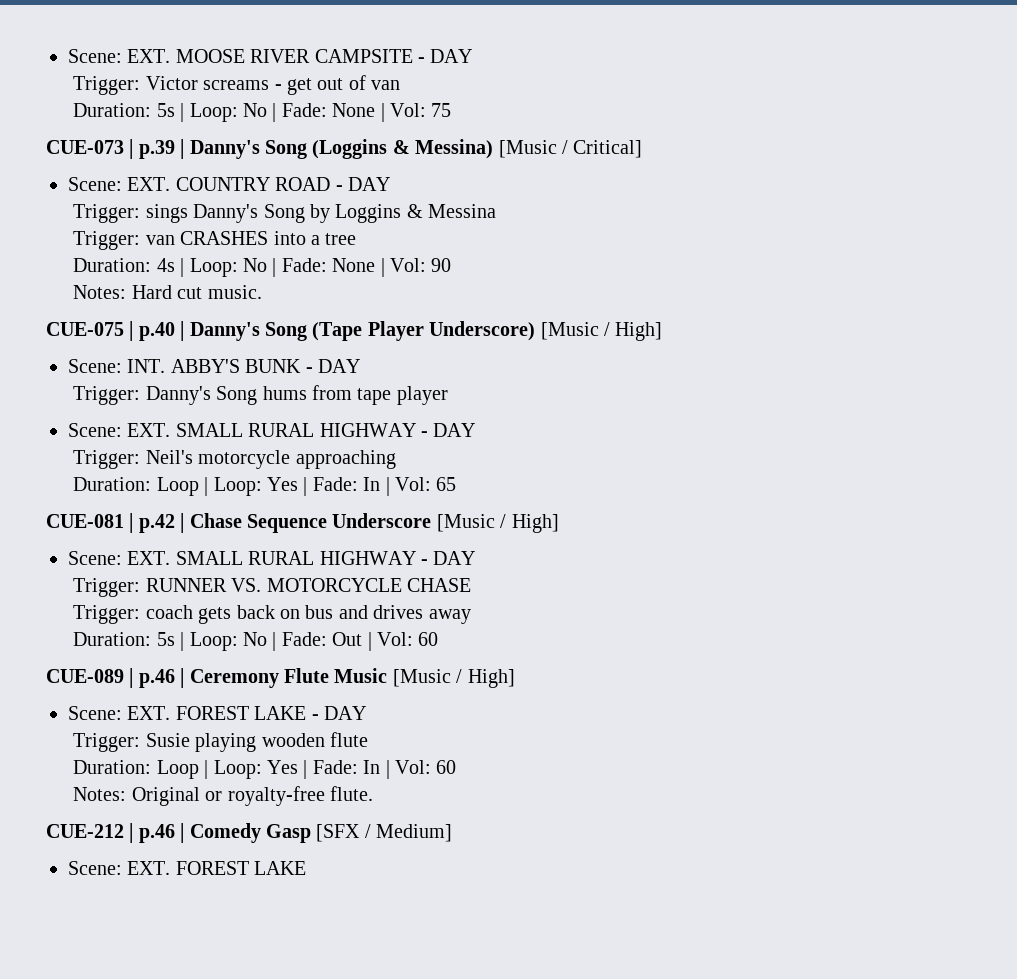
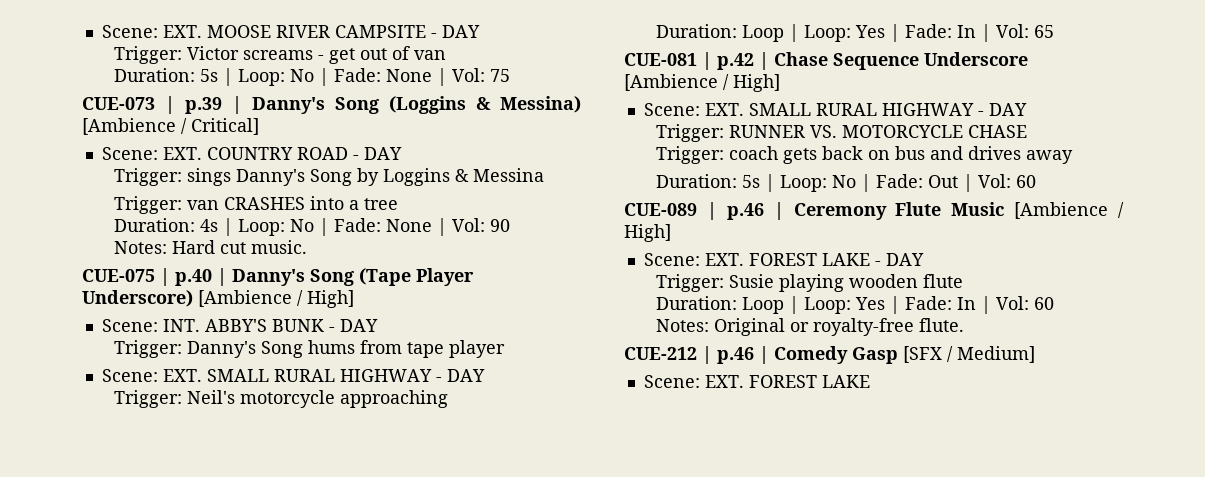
[498,140,557,158] [Music -> [82,118,176,135] [Ambience
[540,322,599,340] [Music -> [198,290,292,307] [Ambience
[436,514,495,532] [Music -> [624,74,718,91] [Ambience
[392,669,451,687] [Music -> [1014,202,1109,219] [Ambience

